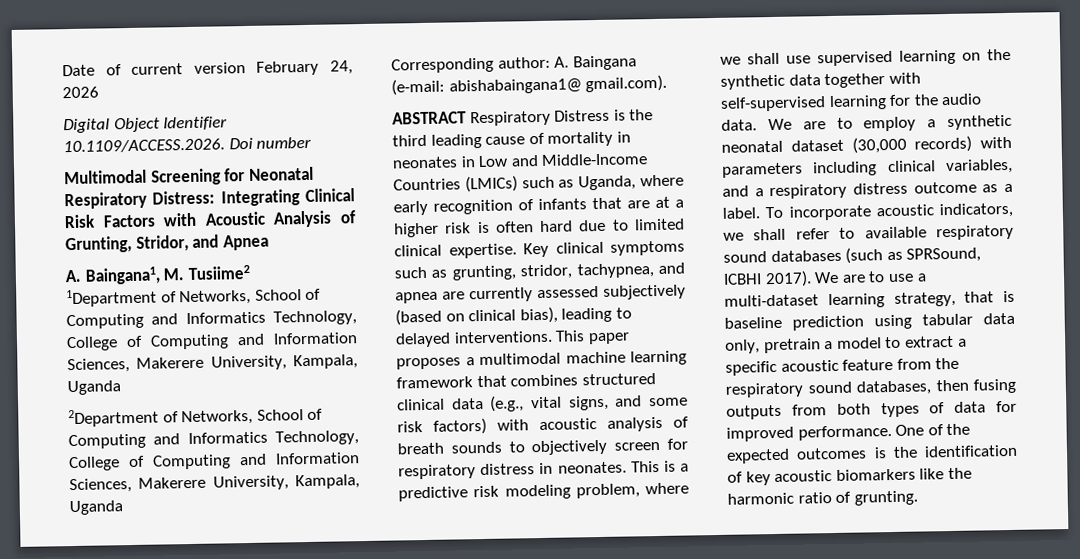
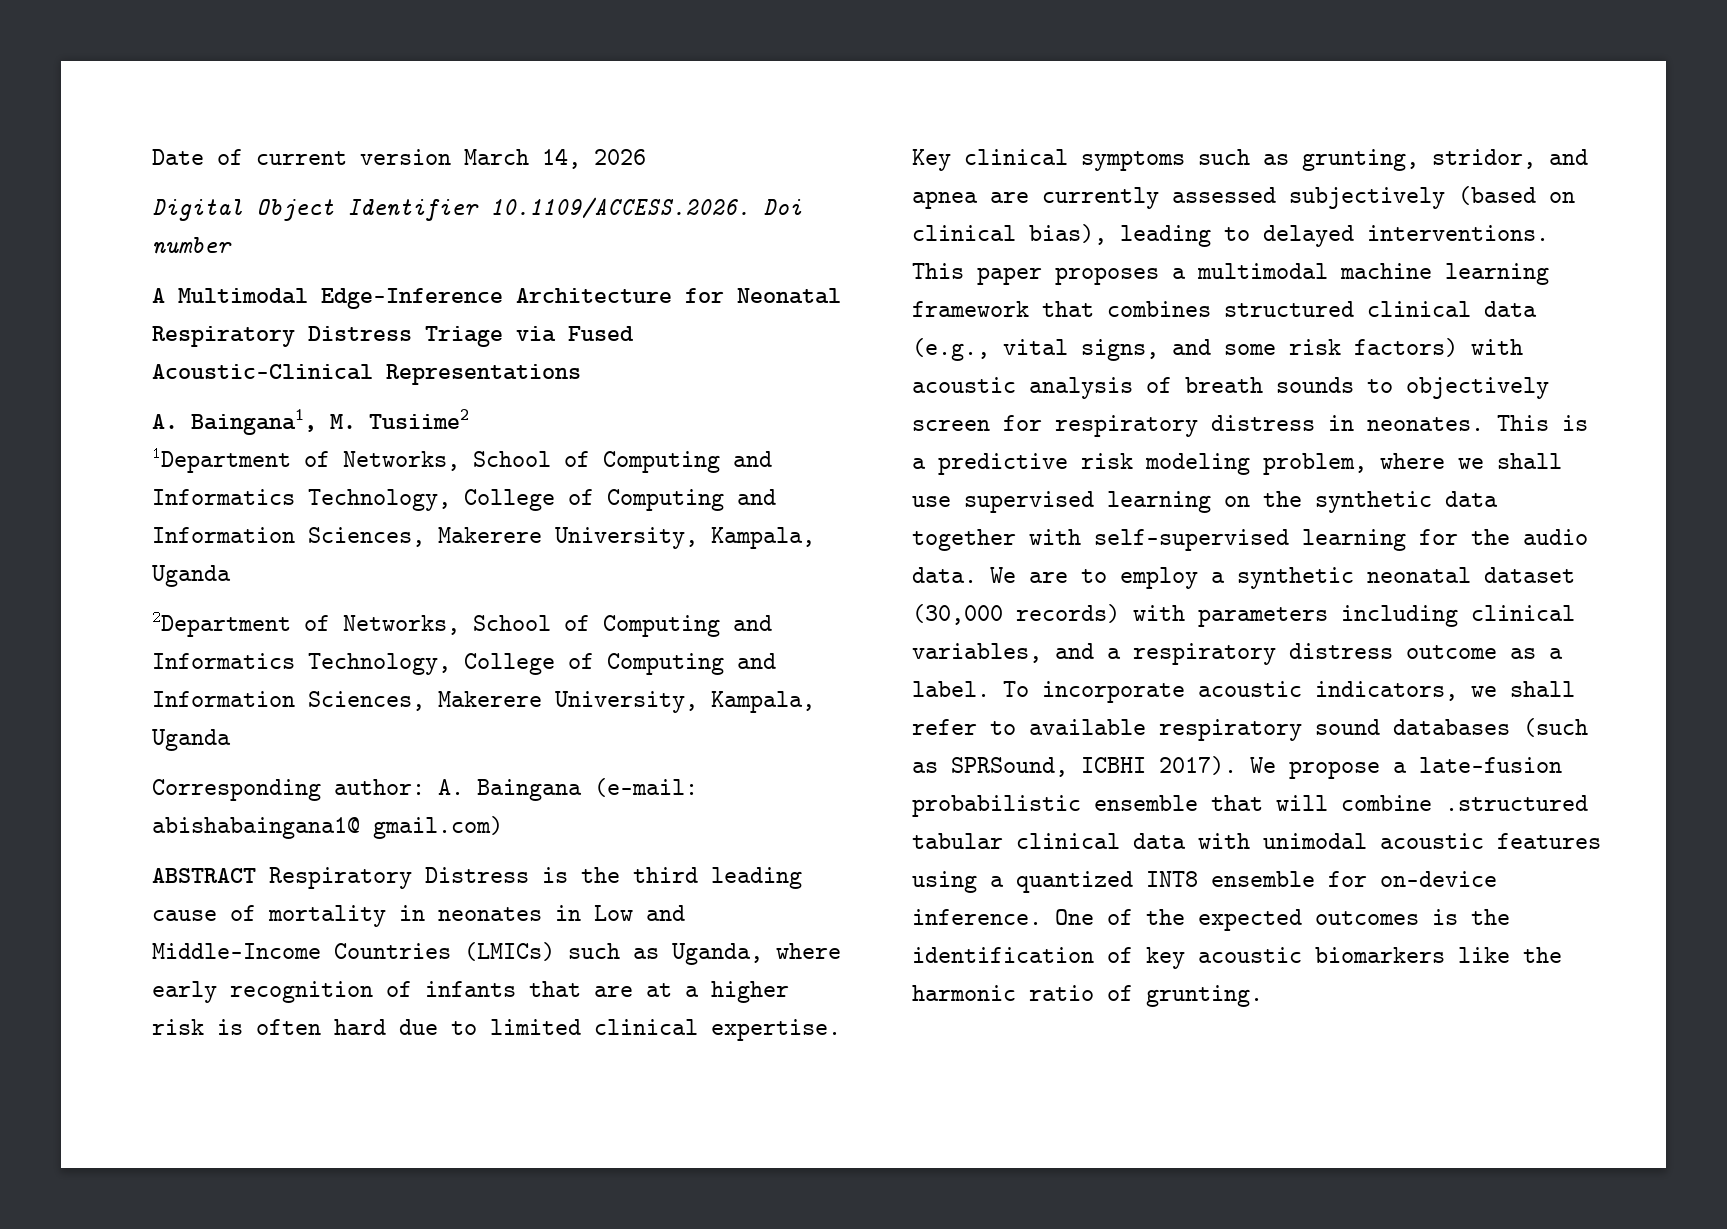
[256,60,353,76] February 24, -> [464,148,581,169] March 14,
[64,166,314,186] [64,188,355,210] [64,210,357,229] [65,234,269,254] Multimodal Screening for Neonatal Respiratory Distress: Integrating Clinical Risk Factors with Acoustic Analysis of Grunting, Stridor, and Apnea -> [152,288,841,309] [152,326,634,347] [152,364,581,385] A Multimodal Edge-Inference Architecture for Neonatal Respiratory Distress Triage via Fused Acoustic-Clinical Representations
[585,74,668,93] gmail.com). -> [373,816,503,839] gmail.com)
[576,263,654,279] tachypnea, -> (1536, 159) none
[841,271,927,283] [724,290,1015,309] [724,312,1015,331] [725,335,967,354] [725,357,960,376] [725,378,1017,398] [726,400,1017,420] [726,425,892,442] are to use a multi-dataset learning strategy, that is baseline prediction using tabular data only, pretrain a model to extract a specific acoustic feature from the respiratory sound databases, then fusing outputs from both types of data for improved performance. -> [1289,757,1562,779] [912,795,1588,817] [912,833,1601,849] [912,871,1497,893] [912,909,1042,925] propose a late-fusion probabilistic ensemble that will combine .structured tabular clinical data with unimodal acoustic features using a quantized INT8 ensemble for on-device inference.

